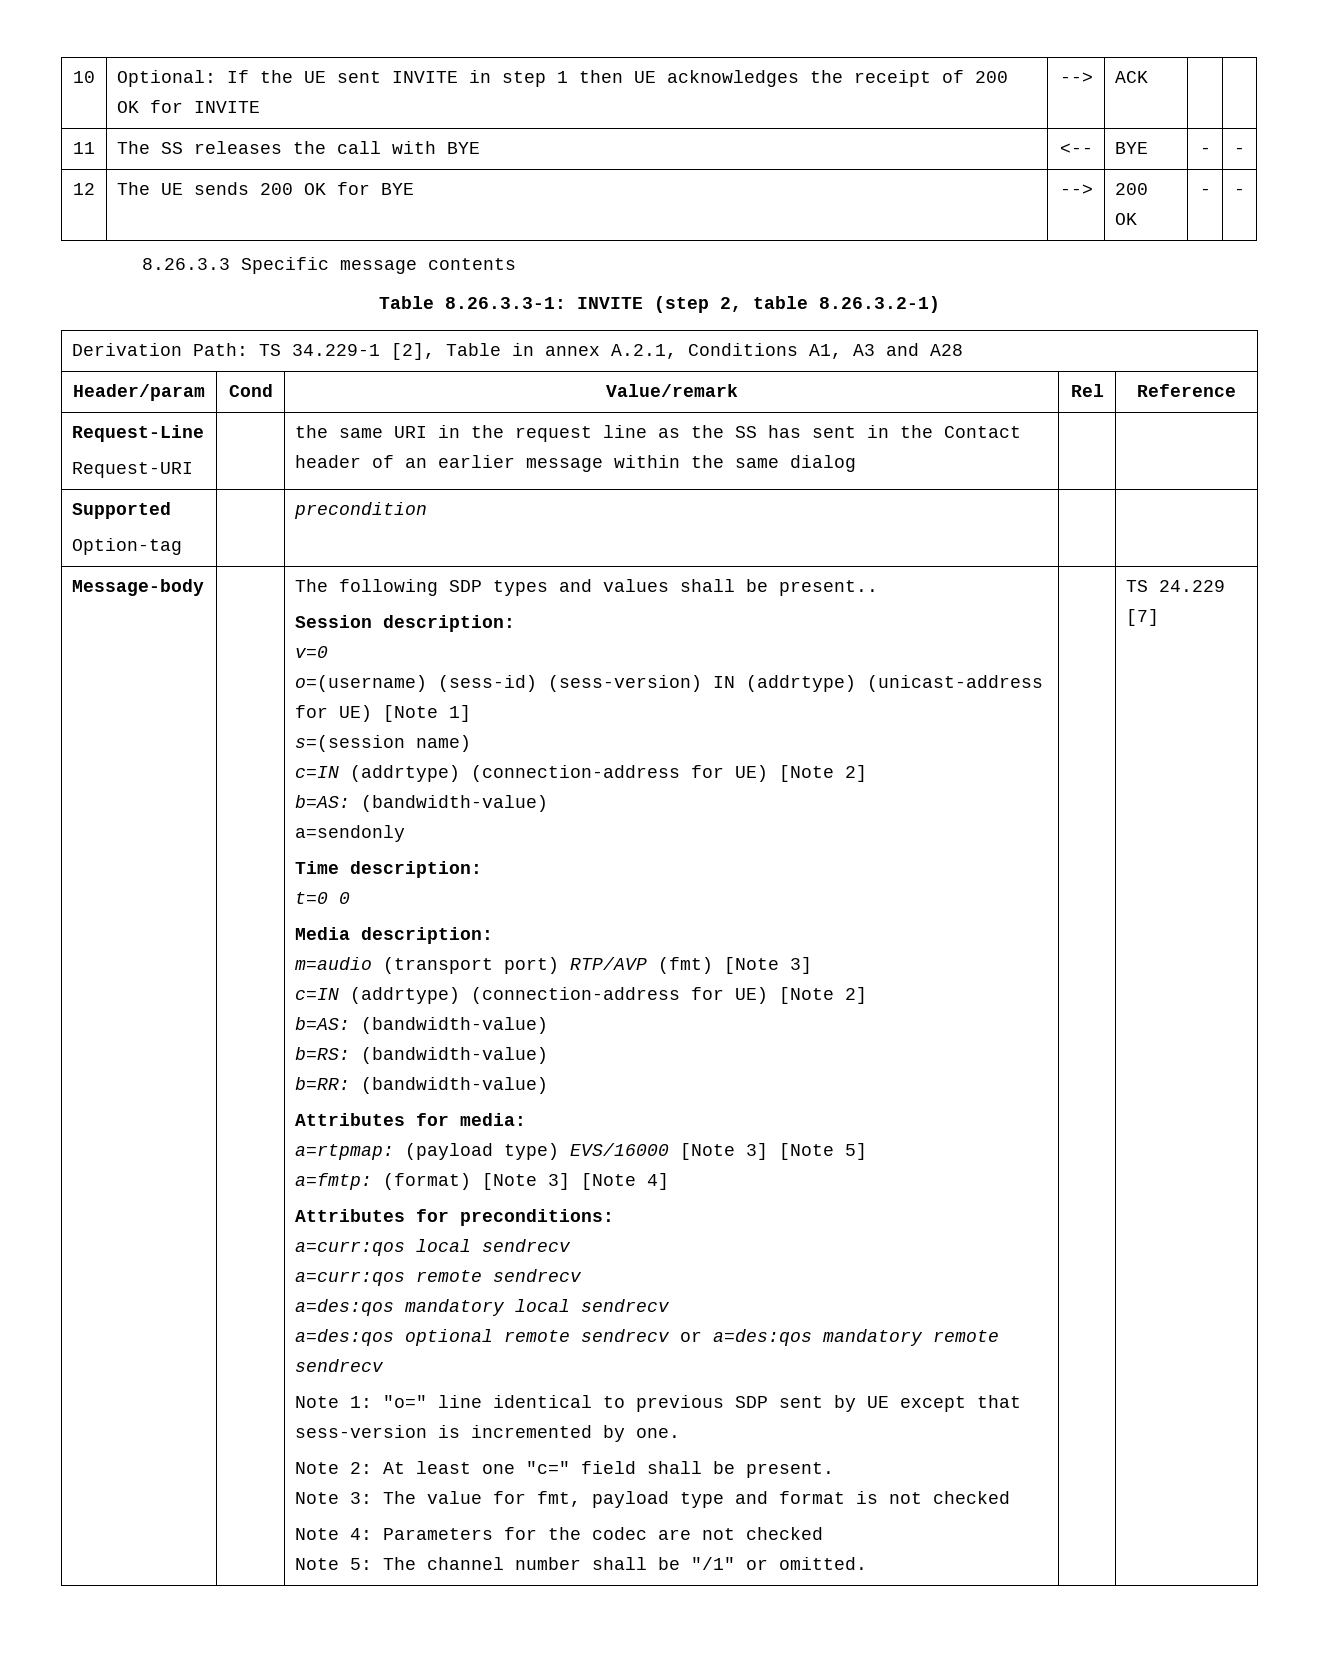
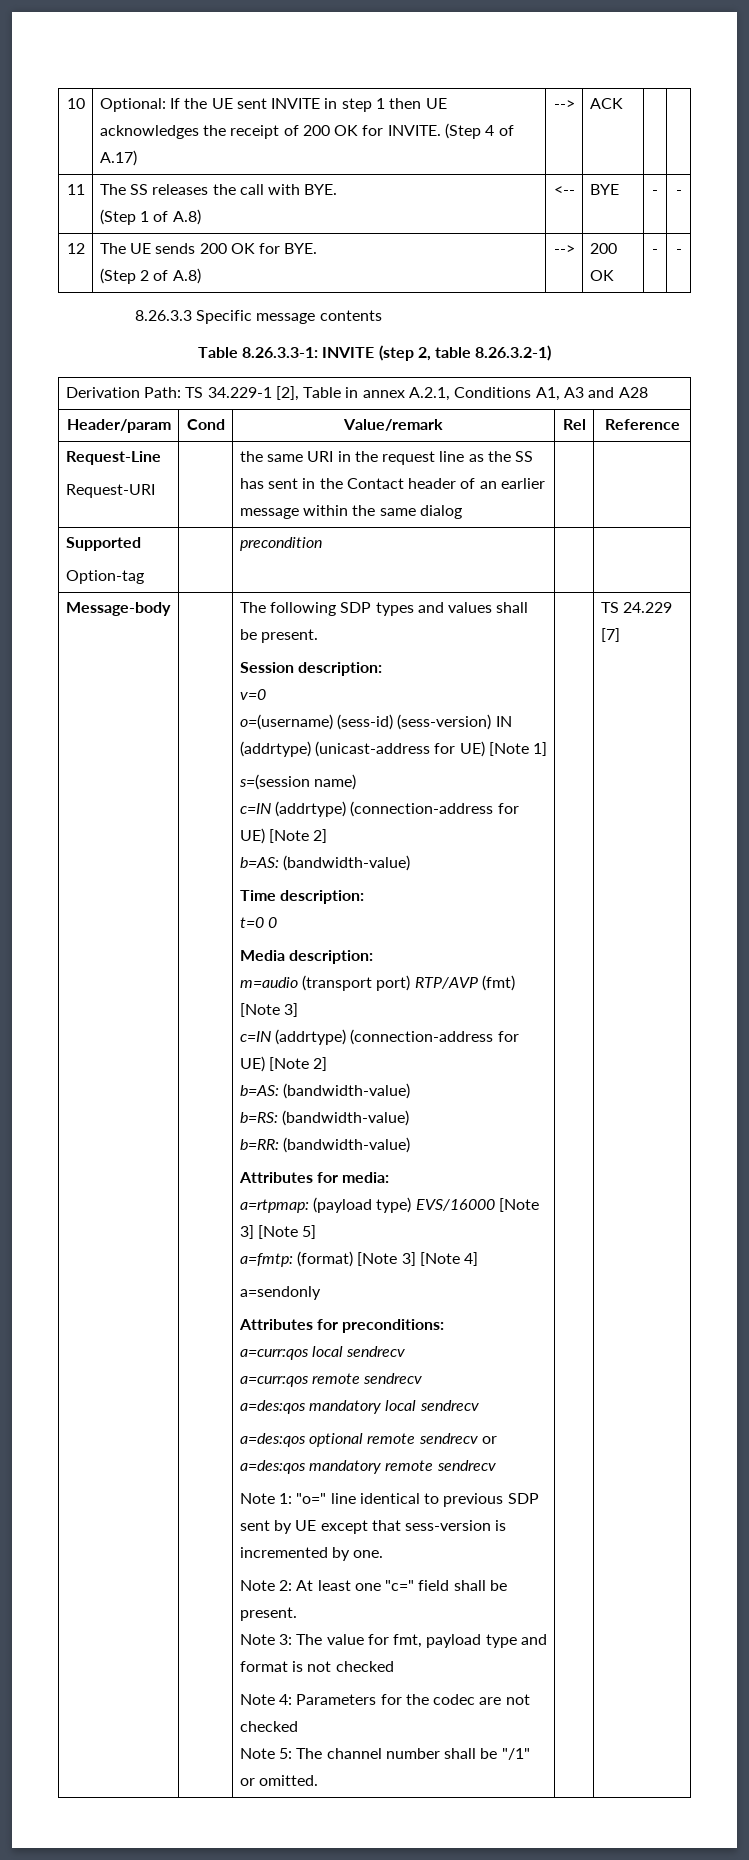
[194,101,261,113] INVITE -> [387,123,514,139] [99,150,137,166] INVITE. (Step 4 of A.17)
[447,142,481,154] BYE -> [304,184,338,195] [99,209,201,225] BYE. // (Step 1 of A.8)
[381,183,415,195] BYE -> [284,243,318,254] [99,268,201,284] BYE. // (Step 2 of A.8)
[779,580,879,596] present.. -> [260,629,318,643] present.
[295,825,406,842] // a=sendonly -> (410, 863) none
(670, 1181) none -> [239,1286,321,1300] // a=sendonly

